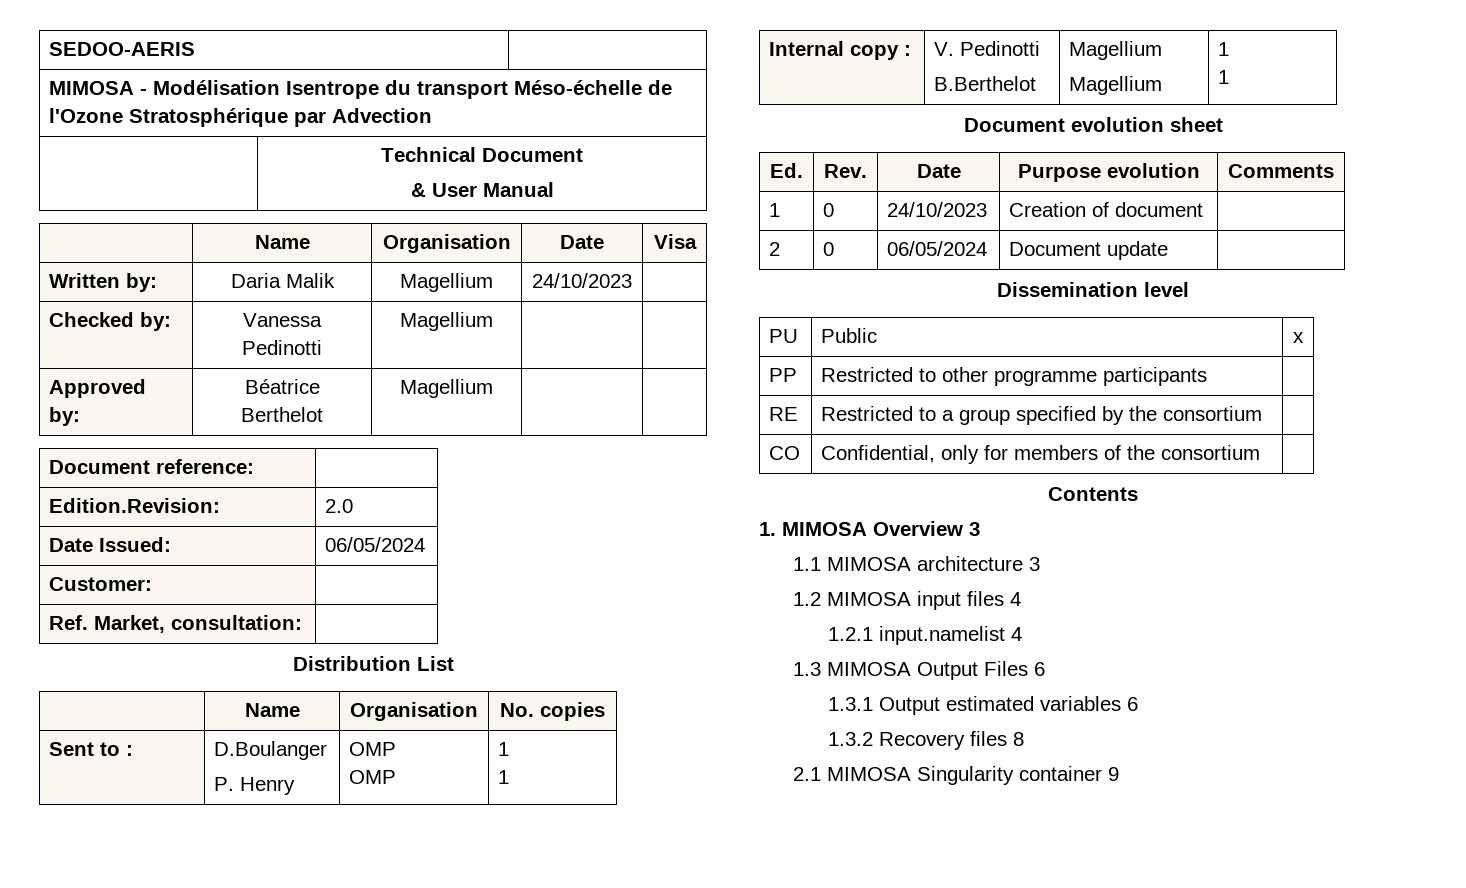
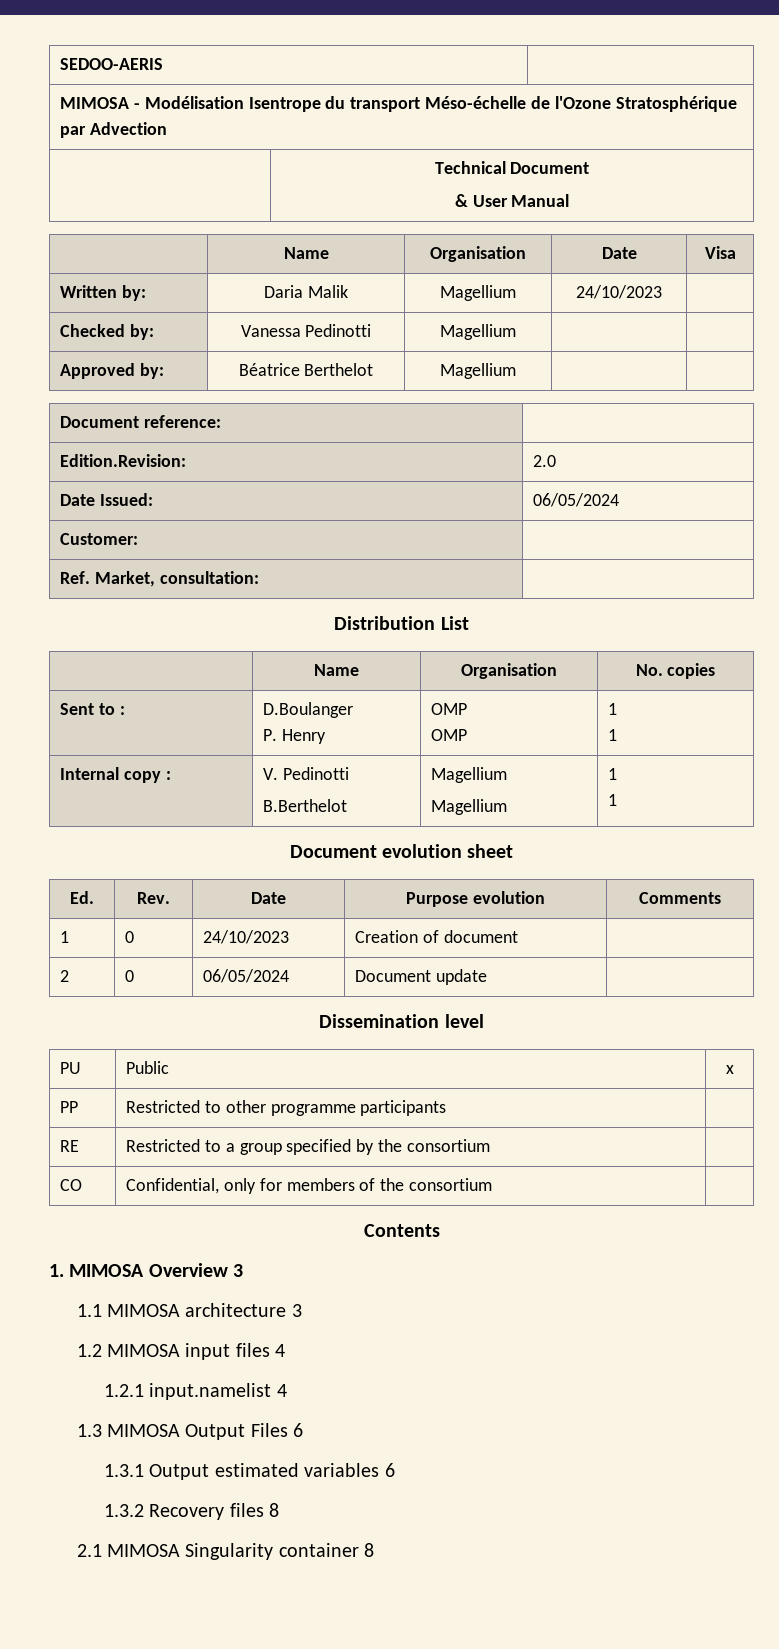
[1108,767,1120,781] 9 -> [364,1543,375,1557] 8

